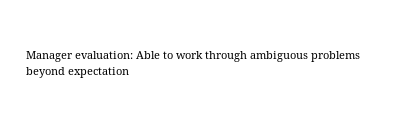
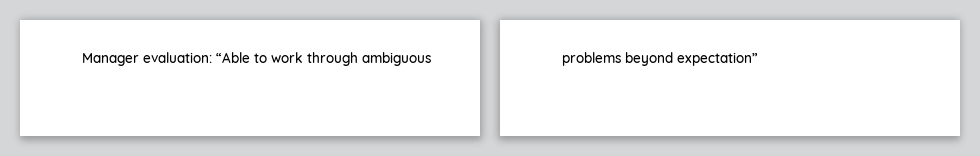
[136,51,160,59] Able -> [216,52,250,63] “Able
[68,67,129,78] expectation -> [677,52,758,66] expectation”

